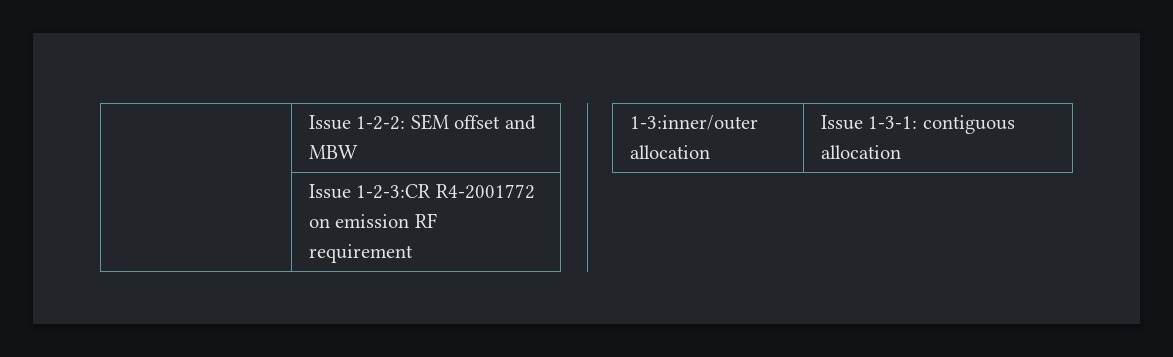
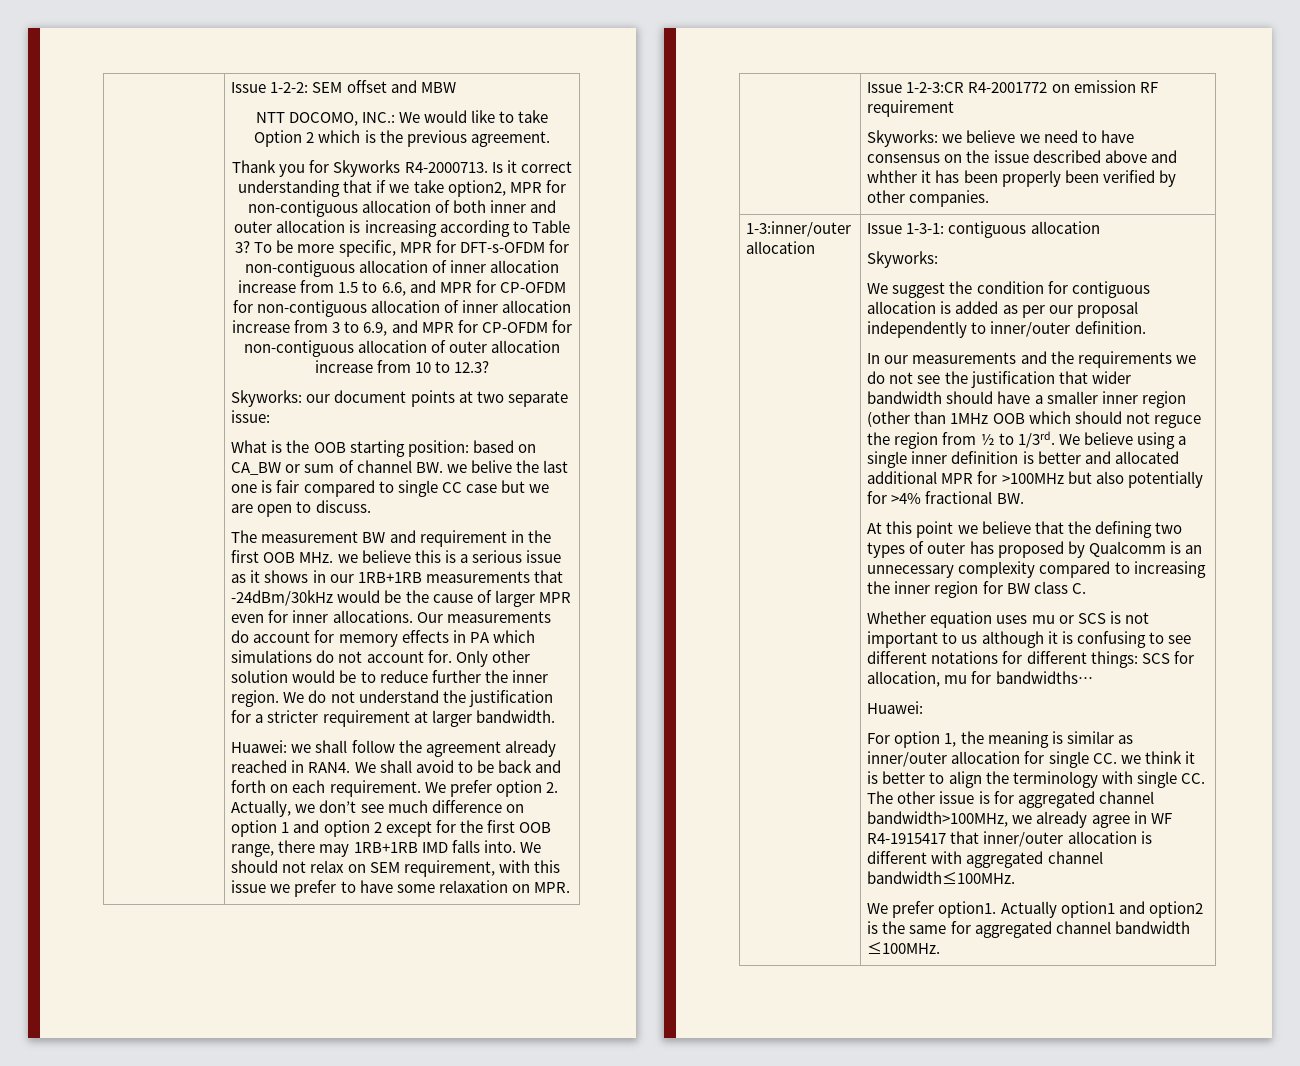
(358, 152) none -> [255,110,549,126] [254,130,550,147] [232,160,572,177] [238,180,566,197] [247,200,557,217] [234,220,570,237] [235,240,569,257] [244,260,560,277] [238,280,566,296] [232,300,572,317] [232,320,572,336] [243,340,561,357] [314,360,490,373] [231,390,568,407] [231,410,271,423] [231,440,536,457] [231,460,568,475] [231,480,549,497] [231,500,371,517] [231,530,551,547] [231,550,561,563] [231,570,563,583] [231,590,571,607] [231,610,551,623] [231,630,535,647] [231,650,530,667] [231,670,548,683] [231,690,553,707] [231,710,555,727] [231,740,556,757] [231,760,561,773] [231,780,558,797] [231,800,524,817] [231,820,551,837] [231,840,541,857] [231,860,560,877] [231,880,570,897] // NTT DOCOMO, INC.: We would like to take Option 2 which is the previous agreement. // Thank you for Skyworks R4-2000713. Is it correct understanding that if we take option2, MPR for non-contiguous allocation of both inner and outer allocation is increasing according to Table 3? To be more specific, MPR for DFT-s-OFDM for non-contiguous allocation of inner allocation increase from 1.5 to 6.6, and MPR for CP-OFDM for non-contiguous allocation of inner allocation increase from 3 to 6.9, and MPR for CP-OFDM for non-contiguous allocation of outer allocation increase from 10 to 12.3? // Skyworks: our document points at two separate issue: // What is the OOB starting position: based on CA_BW or sum of channel BW. we belive the last one is fair compared to single CC case but we are open to discuss. // The measurement BW and requirement in the first OOB MHz. we believe this is a serious issue as it shows in our 1RB+1RB measurements that -24dBm/30kHz would be the cause of larger MPR even for inner allocations. Our measurements do account for memory effects in PA which simulations do not account for. Only other solution would be to reduce further the inner region. We do not understand the justification for a stricter requirement at larger bandwidth. // Huawei: we shall follow the agreement already reached in RAN4. We shall avoid to be back and forth on each requirement. We prefer option 2. Actually, we don’t see much difference on option 1 and option 2 except for the first OOB range, there may 1RB+1RB IMD falls into. We should not relax on SEM requirement, with this issue we prefer to have some relaxation on MPR.
(413, 253) none -> [867,130,1134,147] [867,150,1177,163] [867,170,1176,187] [867,190,990,207] // Skyworks: we believe we need to have consensus on the issue described above and whther it has been properly been verified by other companies.
(901, 152) none -> [867,251,939,268] [867,281,1150,298] [867,301,1138,318] [867,321,1146,338] [867,351,1196,368] [867,371,1131,388] [867,391,1186,408] [867,411,1201,428] [867,431,1186,449] [867,451,1179,468] [867,471,1203,488] [867,491,1024,504] [867,521,1182,538] [867,541,1202,558] [867,561,1206,578] [867,581,1086,598] [867,611,1149,628] [867,631,1191,648] [867,651,1194,668] [867,671,1093,687] [867,701,924,714] [867,731,1133,748] [867,751,1195,768] [867,771,1205,788] [867,791,1154,808] [867,811,1172,828] [867,831,1152,847] [867,851,1103,868] [867,871,1016,884] [867,901,1203,918] [867,921,1190,938] [867,942,941,954] // Skyworks: // We suggest the condition for contiguous allocation is added as per our proposal independently to inner/outer definition. // In our measurements and the requirements we do not see the justification that wider bandwidth should have a smaller inner region (other than 1MHz OOB which should not reguce the region from ½ to 1/3rd. We believe using a single inner definition is better and allocated additional MPR for >100MHz but also potentially for >4% fractional BW. // At this point we believe that the defining two types of outer has proposed by Qualcomm is an unnecessary complexity compared to increasing the inner region for BW class C. // Whether equation uses mu or SCS is not important to us although it is confusing to see different notations for different things: SCS for allocation, mu for bandwidths… // Huawei: // For option 1, the meaning is similar as inner/outer allocation for single CC. we think it is better to align the terminology with single CC. The other issue is for aggregated channel bandwidth>100MHz, we already agree in WF R4-1915417 that inner/outer allocation is different with aggregated channel bandwidth≤100MHz. // We prefer option1. Actually option1 and option2 is the same for aggregated channel bandwidth ≤100MHz.

